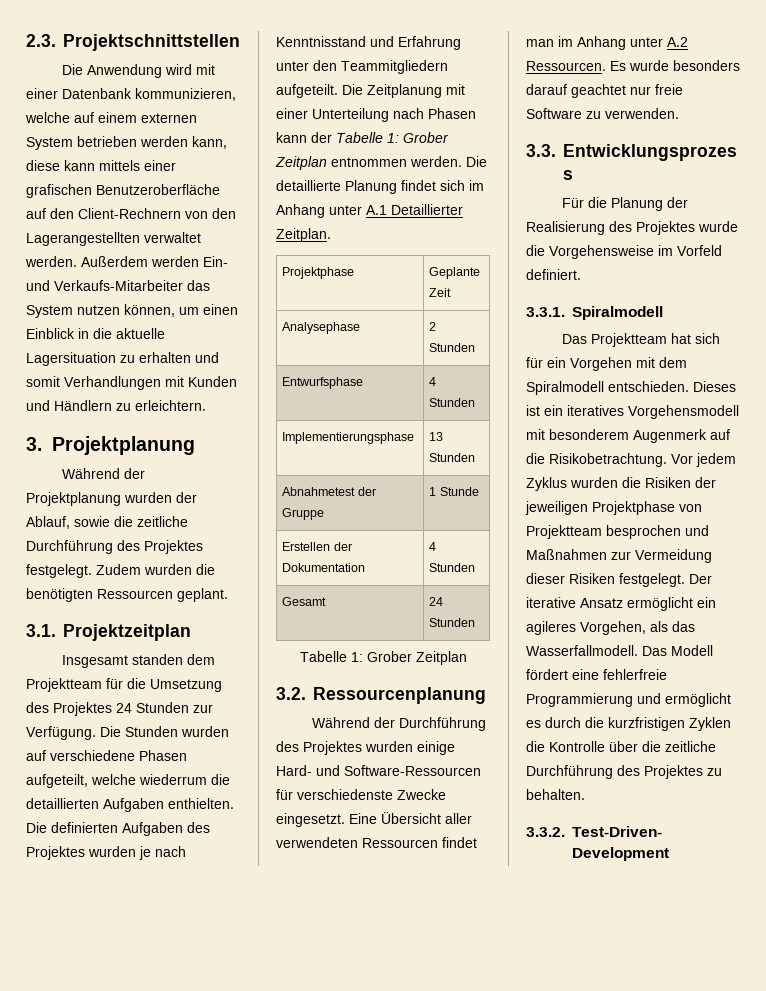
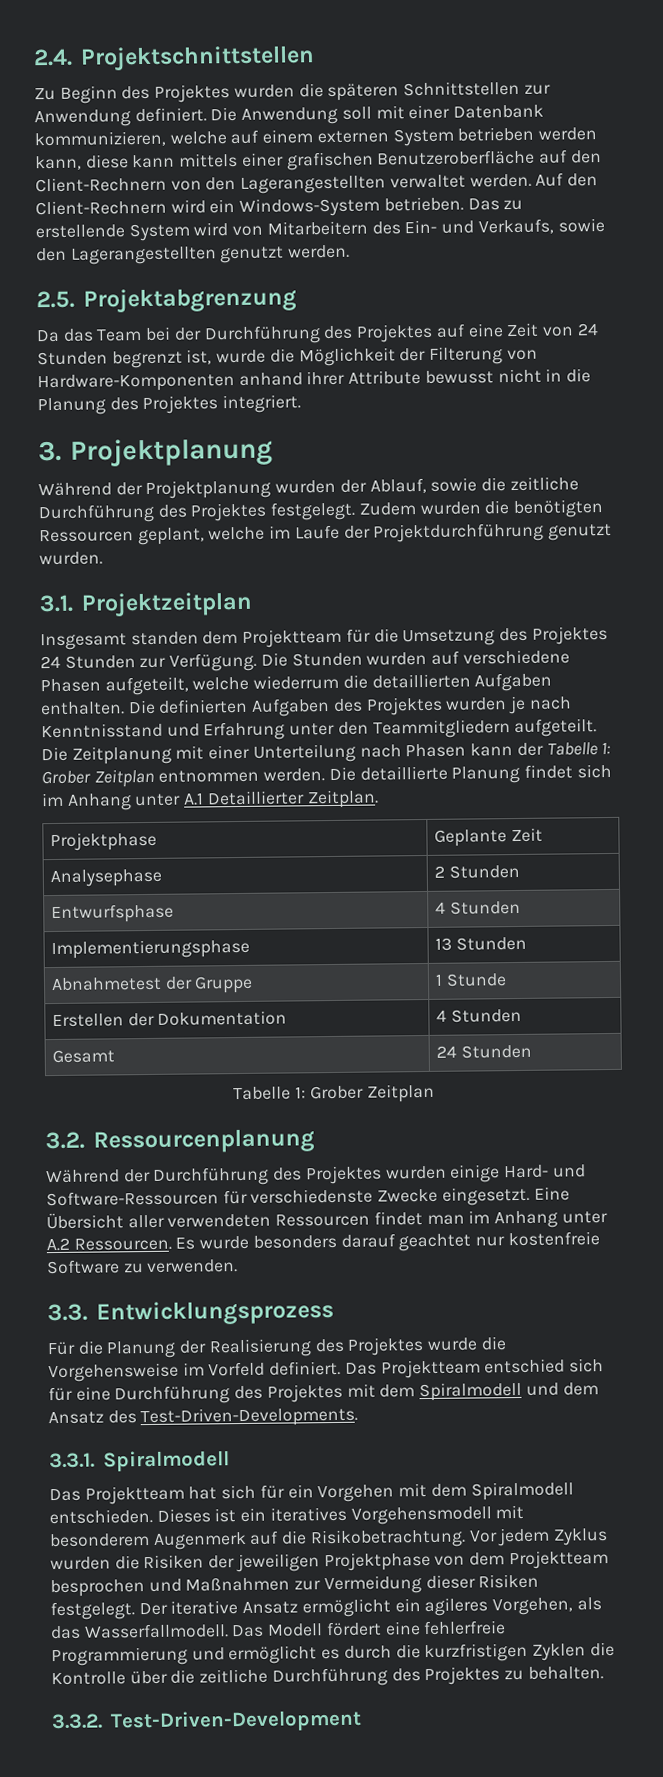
[26,34,56,47] 2.3. -> [33,48,73,67] 2.4.
(240, 42) none -> [34,80,551,104] [34,107,207,128] Zu Beginn des Projektes wurden die späteren Schnittstellen zur Anwendung definiert.
[164,64,192,75] wird -> [341,106,372,120] soll
[81,256,228,267] [26,280,210,291] [26,304,238,318] [26,328,165,339] [26,352,219,366] [26,376,237,390] [26,400,206,411] Außerdem werden Ein- und Verkaufs-Mitarbeiter das System nutzen können, um einen Einblick in die aktuelle Lagersituation zu erhalten und somit Verhandlungen mit Kunden und Händlern zu erleichtern. -> [535,172,599,187] [35,196,524,217] [35,218,605,242] [36,244,351,265] [36,287,297,313] [36,322,599,345] [37,346,538,369] [37,368,592,393] [37,394,302,416] Auf den Client-Rechnern wird ein Windows-System betrieben. Das zu erstellende System wird von Mitarbeitern des Ein- und Verkaufs, sowie den Lagerangestellten genutzt werden. // 2.5. Projektabgrenzung // Da das Team bei der Durchführung des Projektes auf eine Zeit von 24 Stunden begrenzt ist, wurde die Möglichkeit der Filterung von Hardware-Komponenten anhand ihrer Attribute bewusst nicht in die Planung des Projektes integriert.
[177,588,228,602] geplant. -> [137,522,613,546] [39,551,103,566] geplant, welche im Laufe der Projektdurchführung genutzt wurden.
[168,798,234,809] enthielten. -> [40,701,125,716] enthalten.
[655,84,683,95] freie -> [507,1231,600,1247] kostenfreie
(581, 274) none -> [344,1358,605,1379] [48,1381,599,1405] [48,1406,359,1428] Das Projektteam entschied sich für eine Durchführung des Projektes mit dem Spiralmodell und dem Ansatz des Test-Driven-Developments.
(702, 508) none -> [469,1552,506,1566] dem

